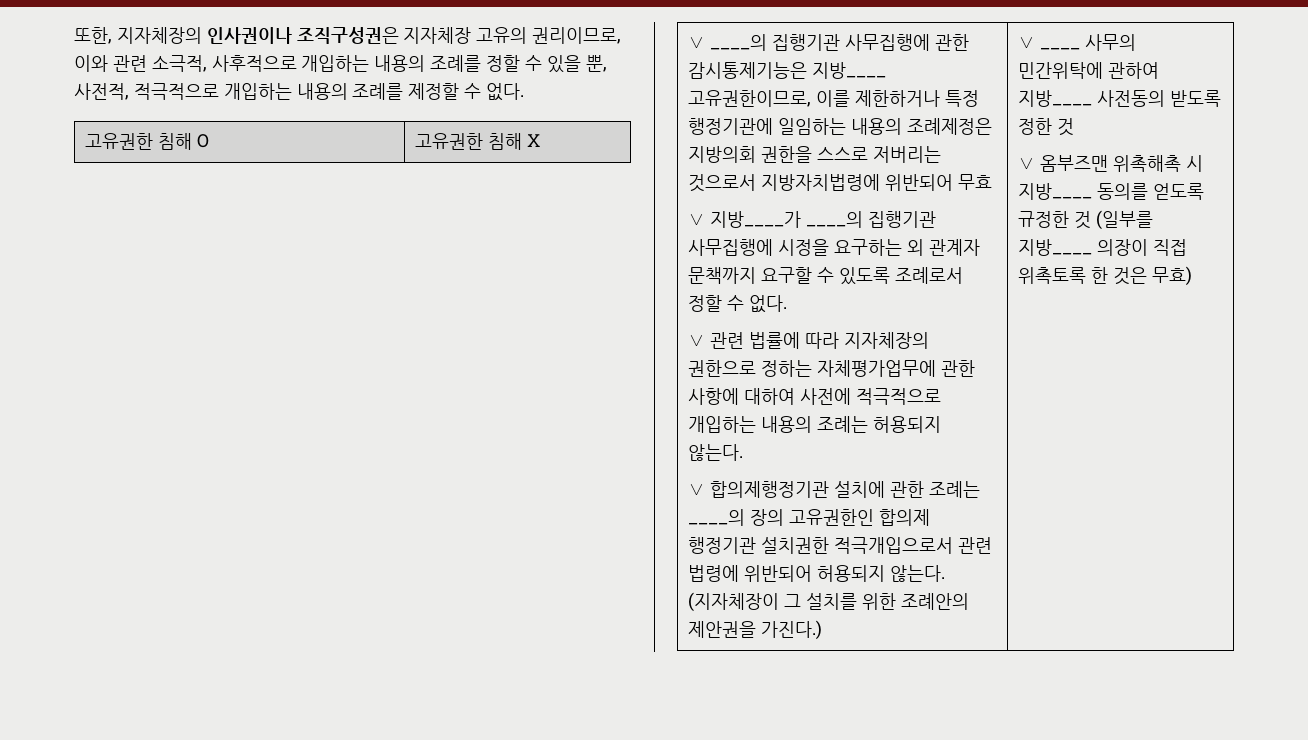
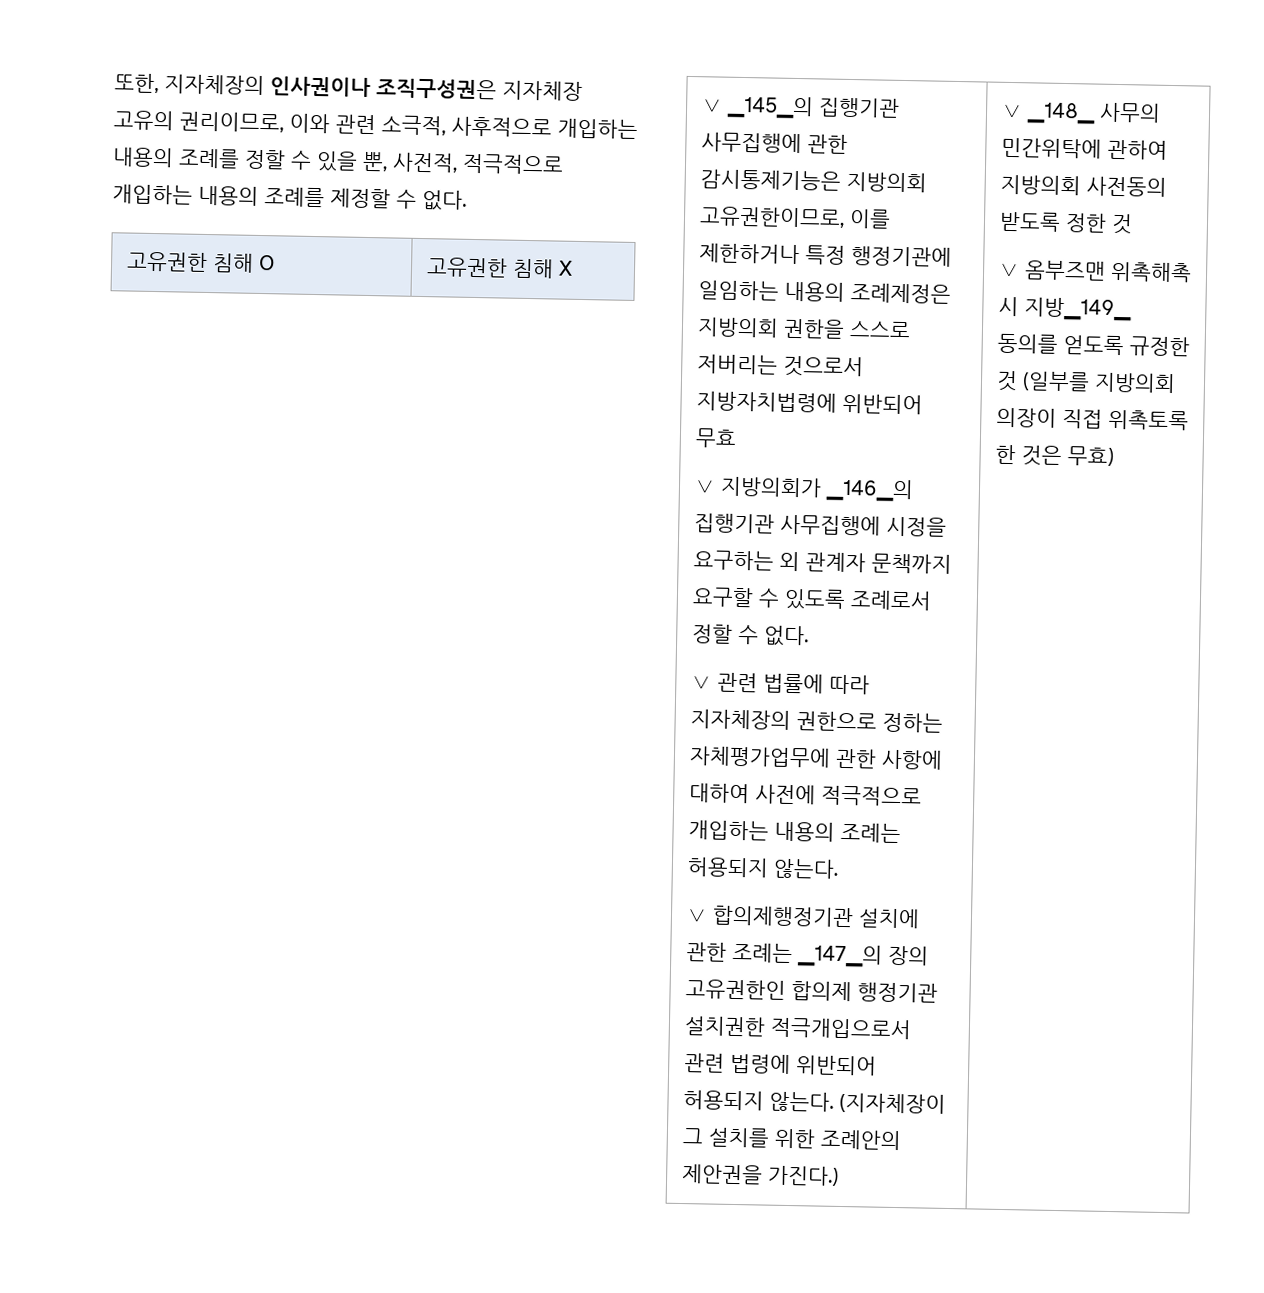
[710,34,768,51] ____의 -> [725,95,814,120] ▁145▁의
[812,62,887,79] 지방____ -> [845,171,927,193] 지방의회
[710,211,864,228] 지방____가 ____의 -> [719,476,914,503] 지방의회가 ▁146▁의
[688,509,746,526] ____의 -> [796,944,883,968] ▁147▁의
[1040,48,1081,50] ____ -> [1025,102,1096,125] ▁148▁
[1018,90,1093,107] 지방____ -> [999,174,1081,196] 지방의회
[1018,183,1093,200] 지방____ -> [1023,297,1132,322] 지방▁149▁
[1018,239,1093,256] 지방____ -> [1093,372,1176,394] 지방의회

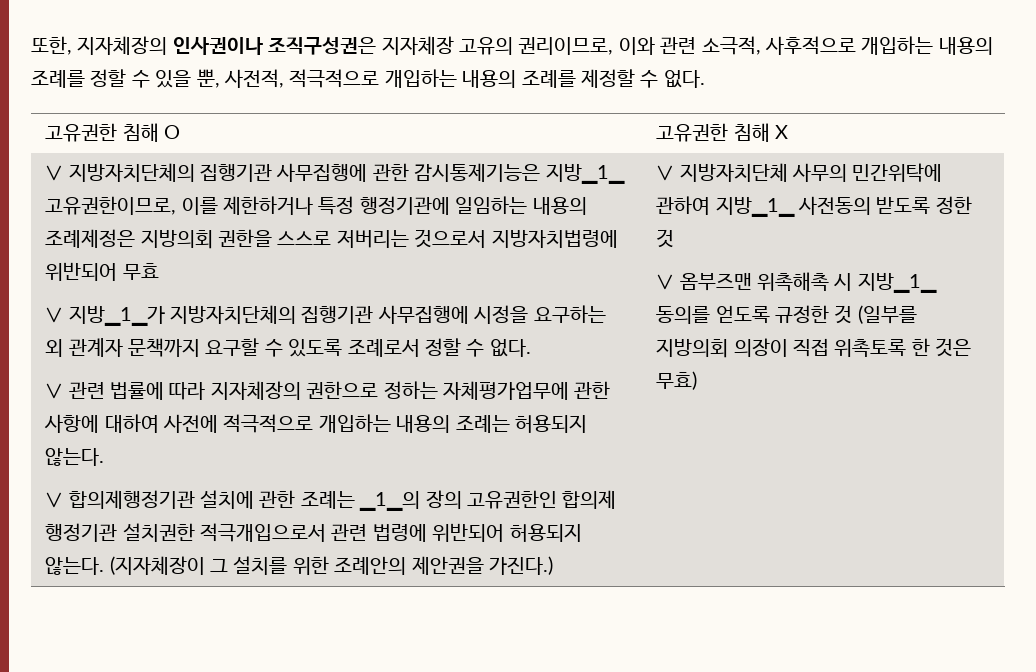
[725,95,814,120] ▁145▁의 -> [68,163,195,182] 지방자치단체의
[845,171,927,193] 지방의회 -> [545,163,625,184] 지방▁1▁
[719,476,914,503] 지방의회가 ▁146▁의 -> [68,305,296,326] 지방▁1▁가 지방자치단체의
[796,944,883,968] ▁147▁의 -> [359,491,421,511] ▁1▁의
[1025,102,1096,125] ▁148▁ -> [679,163,788,182] 지방자치단체
[999,174,1081,196] 지방의회 -> [715,196,795,217] 지방▁1▁
[1023,297,1132,322] 지방▁149▁ -> [857,272,937,293] 지방▁1▁

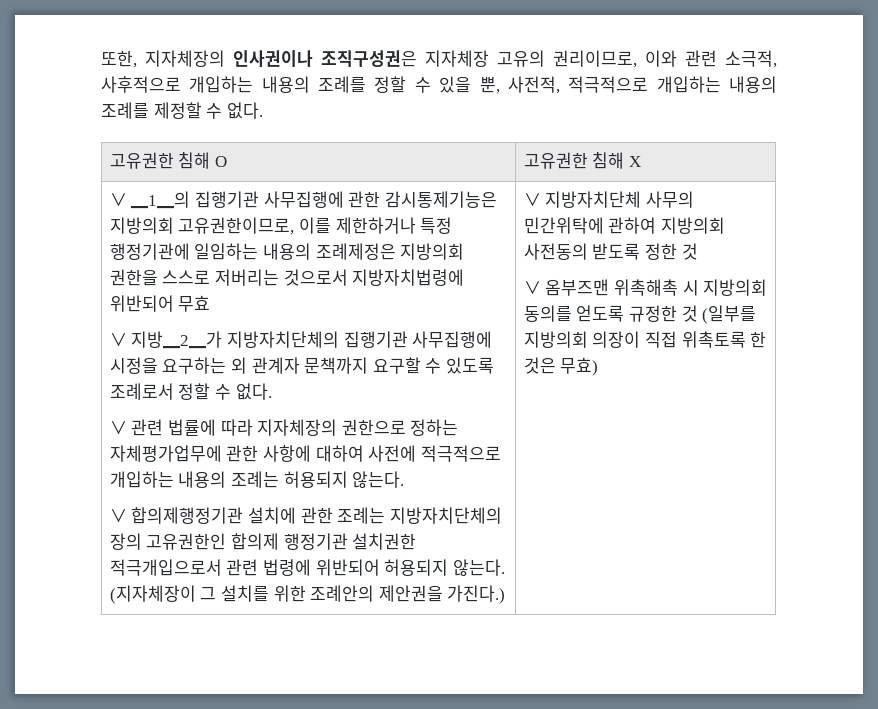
[68,163,195,182] 지방자치단체의 -> [131,191,191,209] ▁1▁의
[545,163,625,184] 지방▁1▁ -> [109,217,174,234] 지방의회
[68,305,165,326] 지방▁1▁가 -> [131,331,223,349] 지방▁2▁가
[359,491,421,511] ▁1▁의 -> [389,507,502,524] 지방자치단체의
[715,196,795,217] 지방▁1▁ -> [660,217,725,234] 지방의회
[857,272,937,293] 지방▁1▁ -> [703,279,768,296] 지방의회

